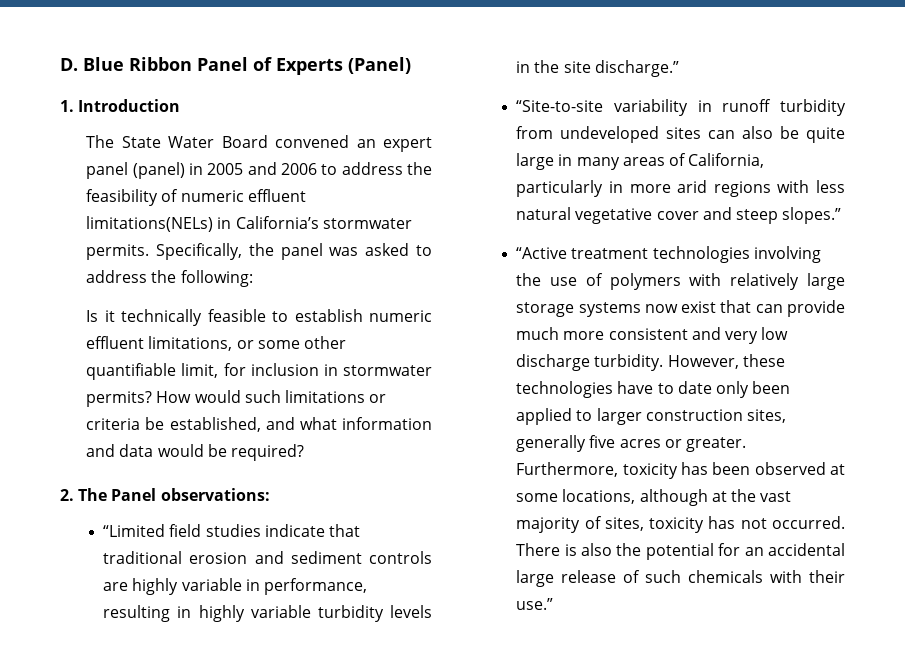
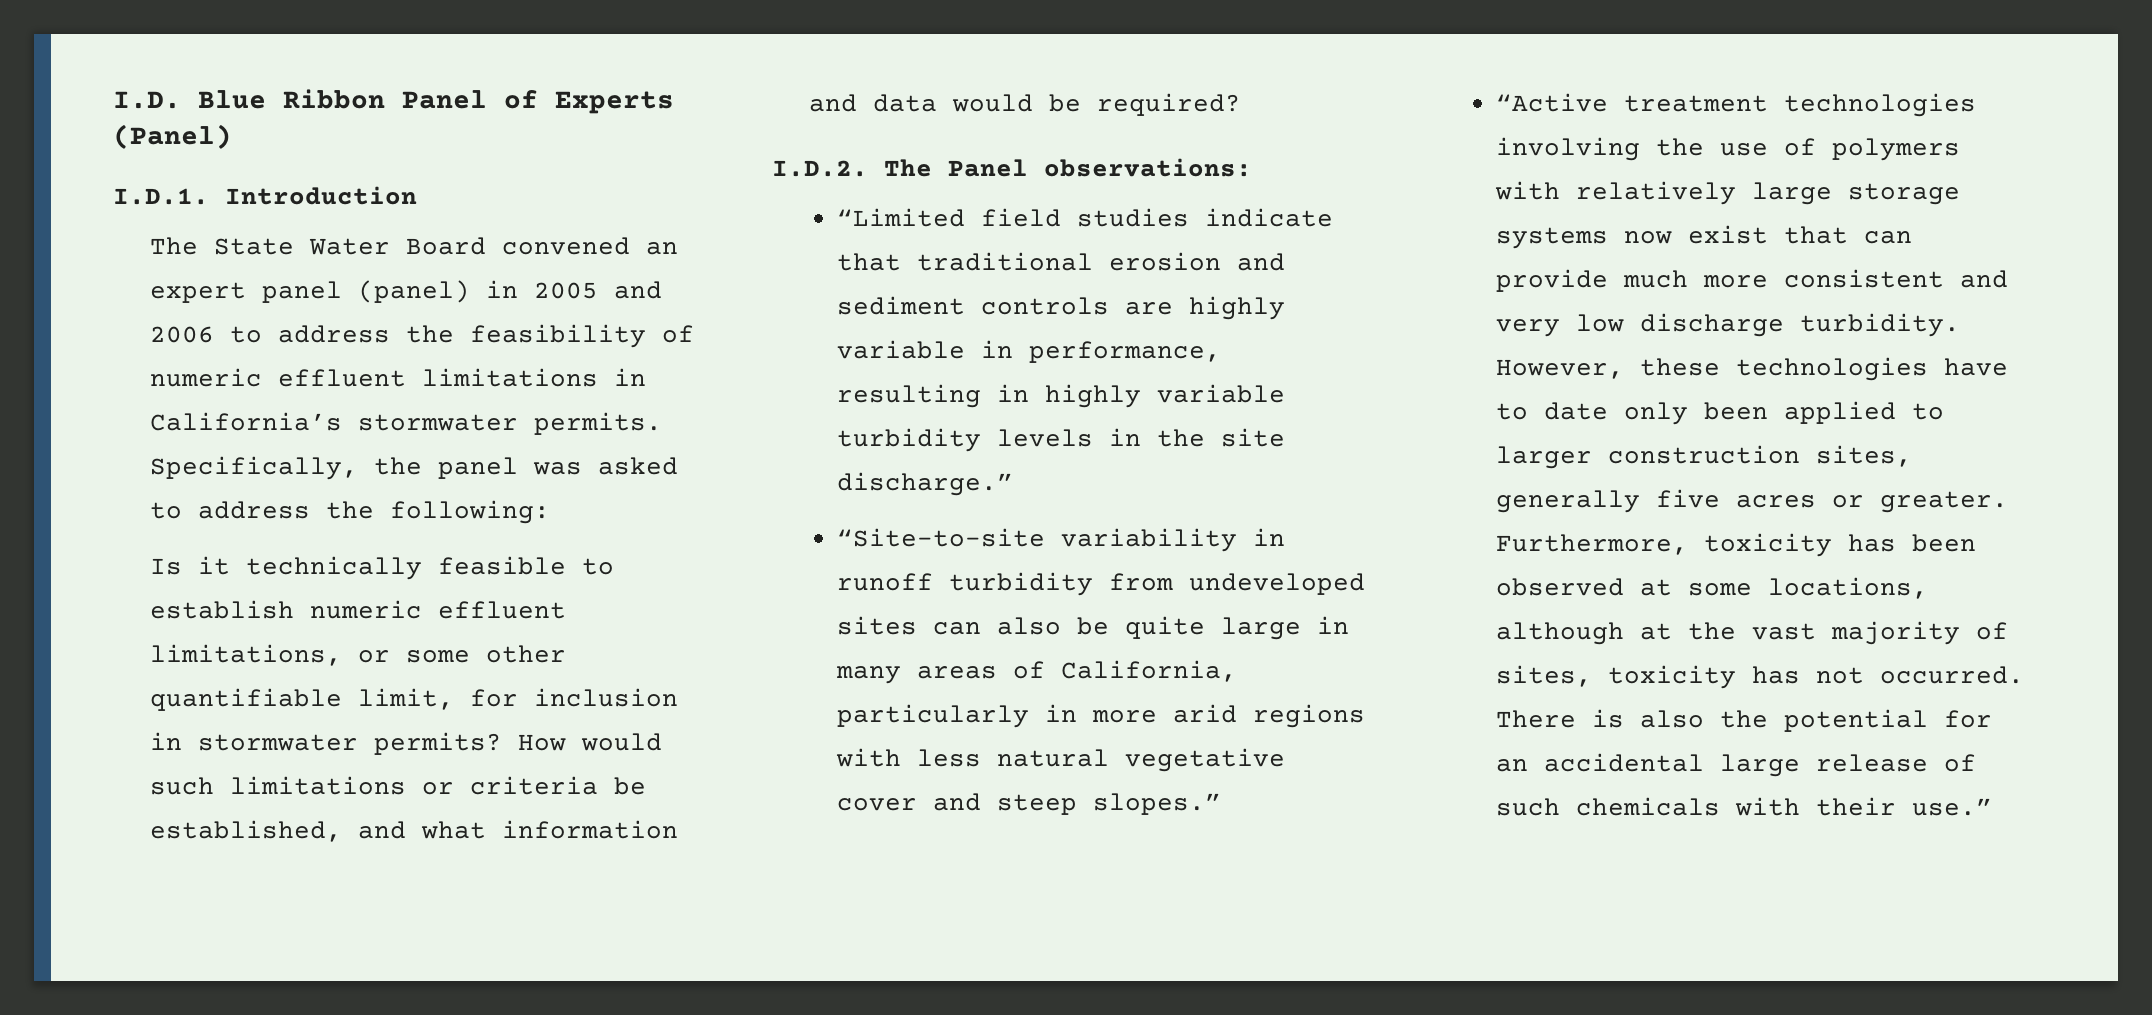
[60,58,78,71] D. -> [113,91,181,109] I.D.
[60,100,74,112] 1. -> [113,188,209,205] I.D.1.
[86,216,214,232] limitations(NELs) -> [421,368,598,387] limitations
[60,489,74,501] 2. -> [772,160,868,177] I.D.2.

